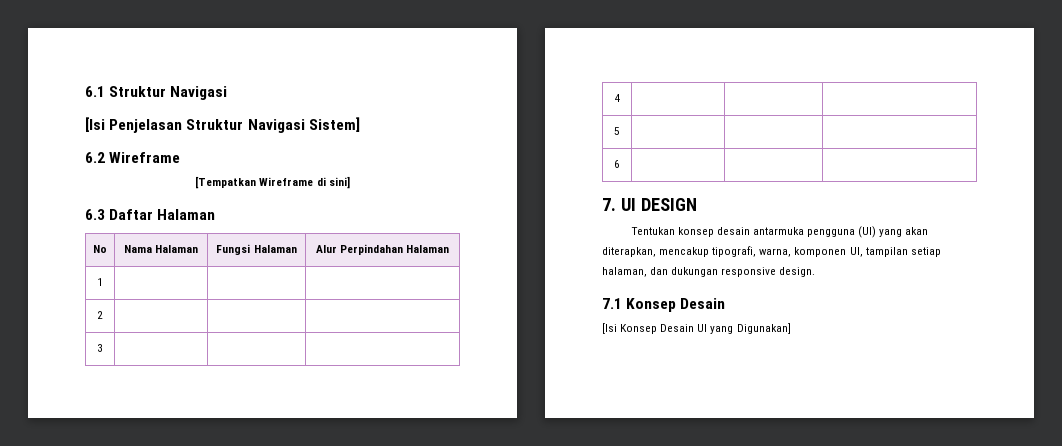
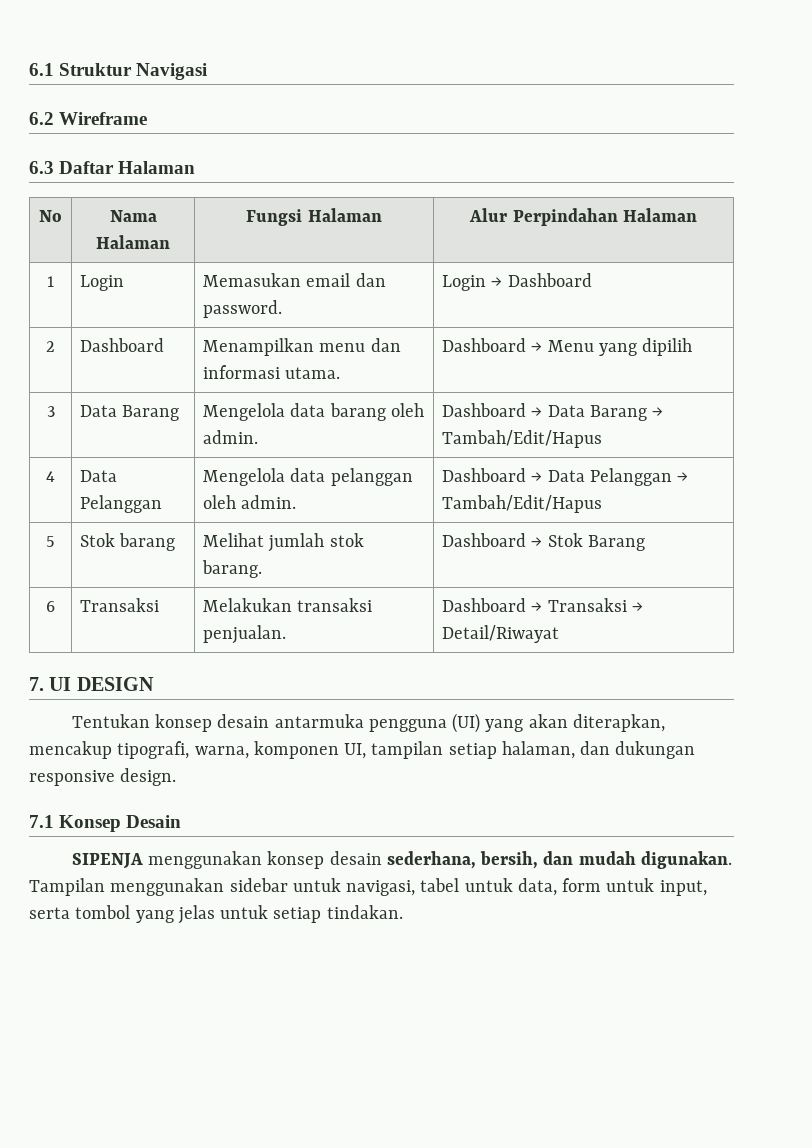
[85,117,360,133] [85,152,181,163] [195,176,350,189] [Isi Penjelasan Struktur Navigasi Sistem] // 6.2 Wireframe // [Tempatkan Wireframe di sini] -> [29,112,148,125] 6.2 Wireframe
[97,311,103,319] [97,344,103,352] [614,94,620,102] [614,127,620,135] [614,160,620,168] | | // 2 | | | // 3 | | | // 4 | | | // 5 | | | // 6 | | | -> [80,275,125,291] [203,273,386,287] [203,300,283,318] [442,273,592,291] [46,341,55,352] [80,338,165,352] [203,338,401,356] [203,365,341,379] [442,338,693,356] [46,406,55,417] [80,405,180,421] [203,403,424,421] [203,430,259,444] [442,403,664,421] [442,430,603,448] [46,471,55,482] [80,470,118,482] [80,495,163,513] [203,468,413,486] [203,495,297,509] [442,468,689,486] [442,495,603,513] [46,536,55,547] [80,533,176,551] [203,533,364,552] [202,560,263,578] [442,533,645,551] [46,601,55,612] [80,598,160,612] [203,598,373,612] [203,625,287,644] [442,598,643,612] [442,625,560,643] Login | Memasukan email dan password. | Login → Dashboard // 2 | Dashboard | Menampilkan menu dan informasi utama. | Dashboard → Menu yang dipilih // 3 | Data Barang | Mengelola data barang oleh admin. | Dashboard → Data Barang → Tambah/Edit/Hapus // 4 | Data Pelanggan | Mengelola data pelanggan oleh admin. | Dashboard → Data Pelanggan → Tambah/Edit/Hapus // 5 | Stok barang | Melihat jumlah stok barang. | Dashboard → Stok Barang // 6 | Transaksi | Melakukan transaksi penjualan. | Dashboard → Transaksi → Detail/Riwayat
[602,323,791,334] [Isi Konsep Desain UI yang Digunakan] -> [71,851,732,869] [29,878,707,896] [29,905,403,924] SIPENJA menggunakan konsep desain sederhana, bersih, dan mudah digunakan. Tampilan menggunakan sidebar untuk navigasi, tabel untuk data, form untuk input, serta tombol yang jelas untuk setiap tindakan.

